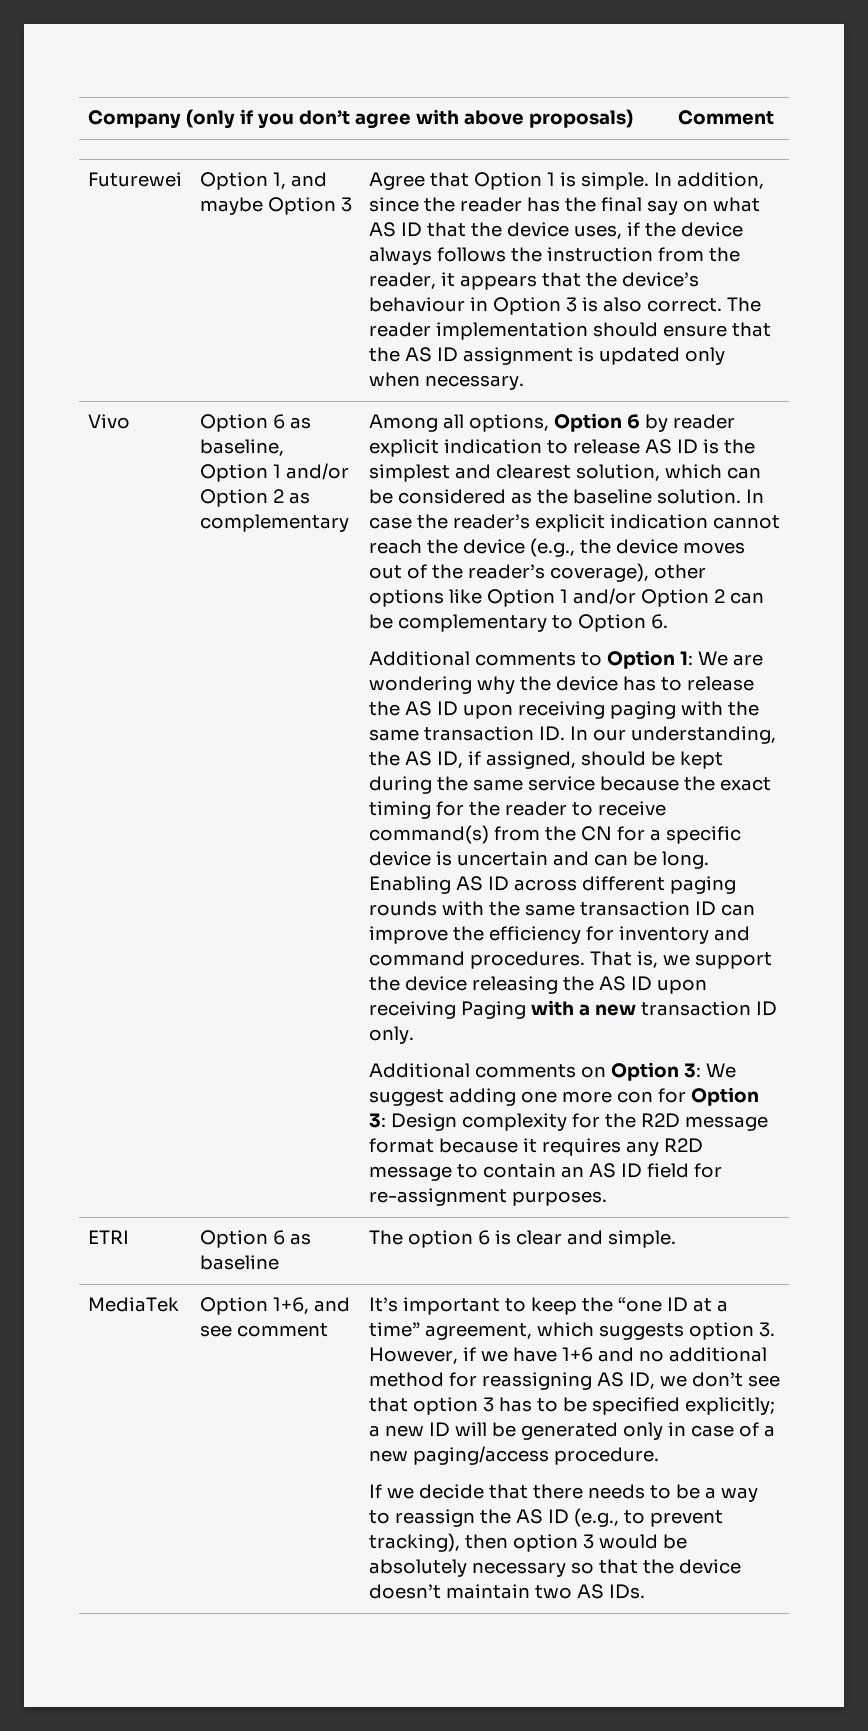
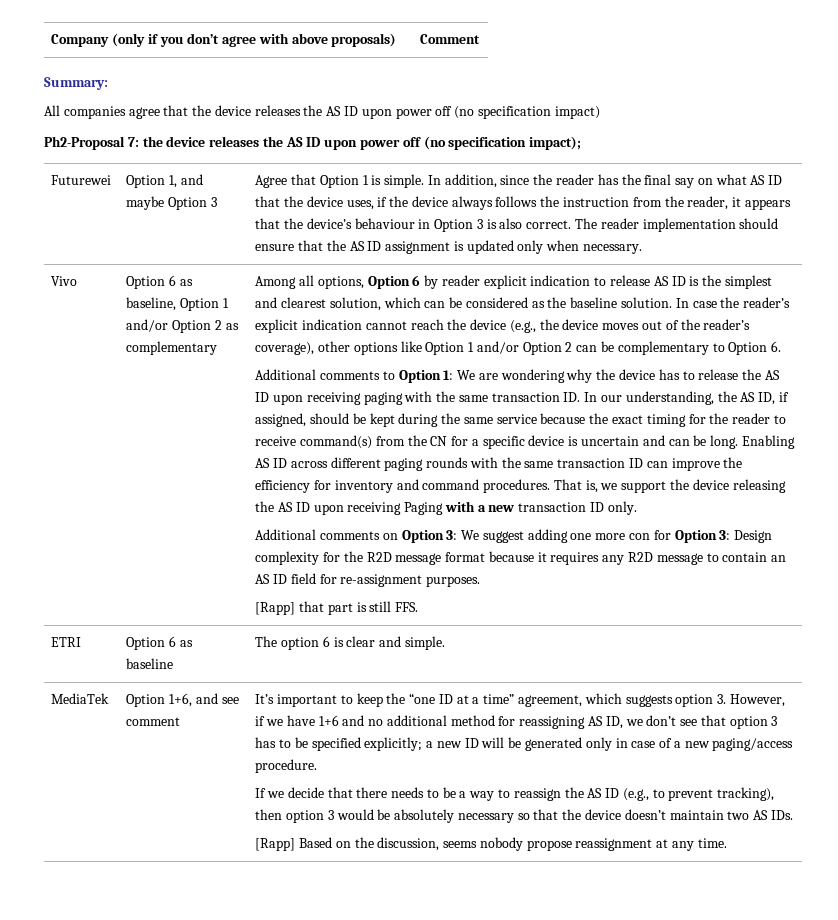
(774, 117) none -> [44,77,108,90] [44,105,600,119] [44,136,582,150] // Summary: // All companies agree that the device releases the AS ID upon power off (no specification impact) // Ph2-Proposal 7: the device releases the AS ID upon power off (no specification impact);
(607, 1198) none -> [255,601,419,615] // [Rapp] that part is still FFS.
(645, 1591) none -> [255,837,727,851] // [Rapp] Based on the discussion, seems nobody propose reassignment at any time.

